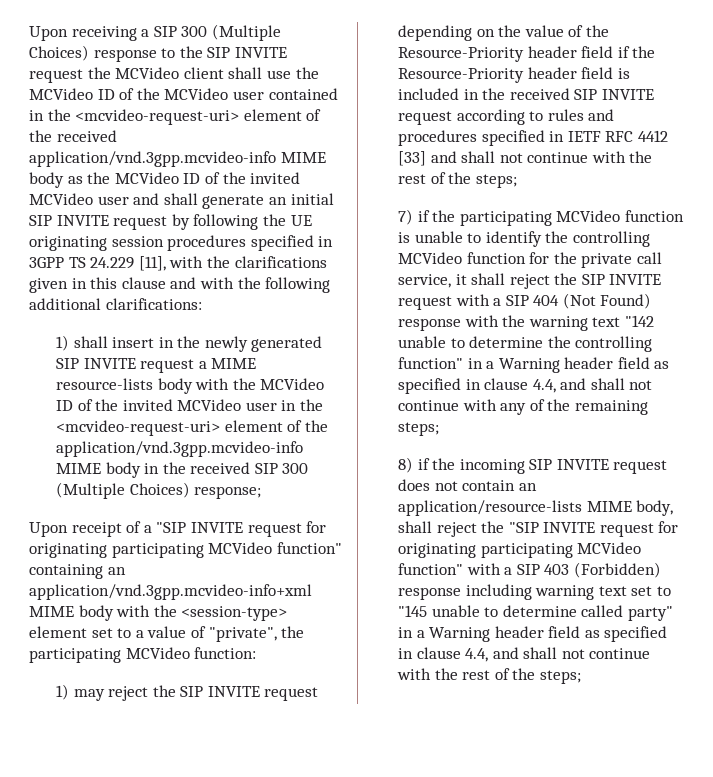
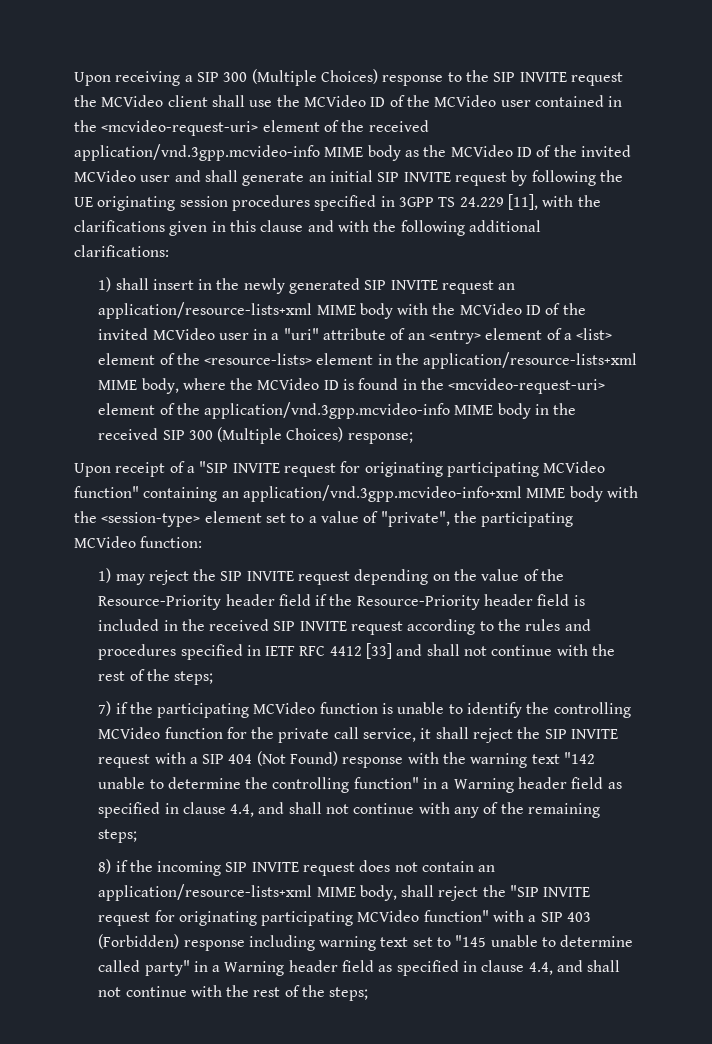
[198,358,257,369] [55,378,153,390] a MIME resource-lists -> [498,283,516,290] [98,302,356,319] an application/resource-lists+xml MIME
(297, 405) none -> [271,328,613,344] [98,352,638,369] [98,378,417,394] a "uri" attribute of an <entry> element of a <list> element of the <resource-lists> element in the application/resource-lists+xml MIME body, where the MCVideo ID is found in
(544, 116) none -> [498,619,522,631] the
[397,500,582,516] application/resource-lists -> [98,884,313,901] application/resource-lists+xml

